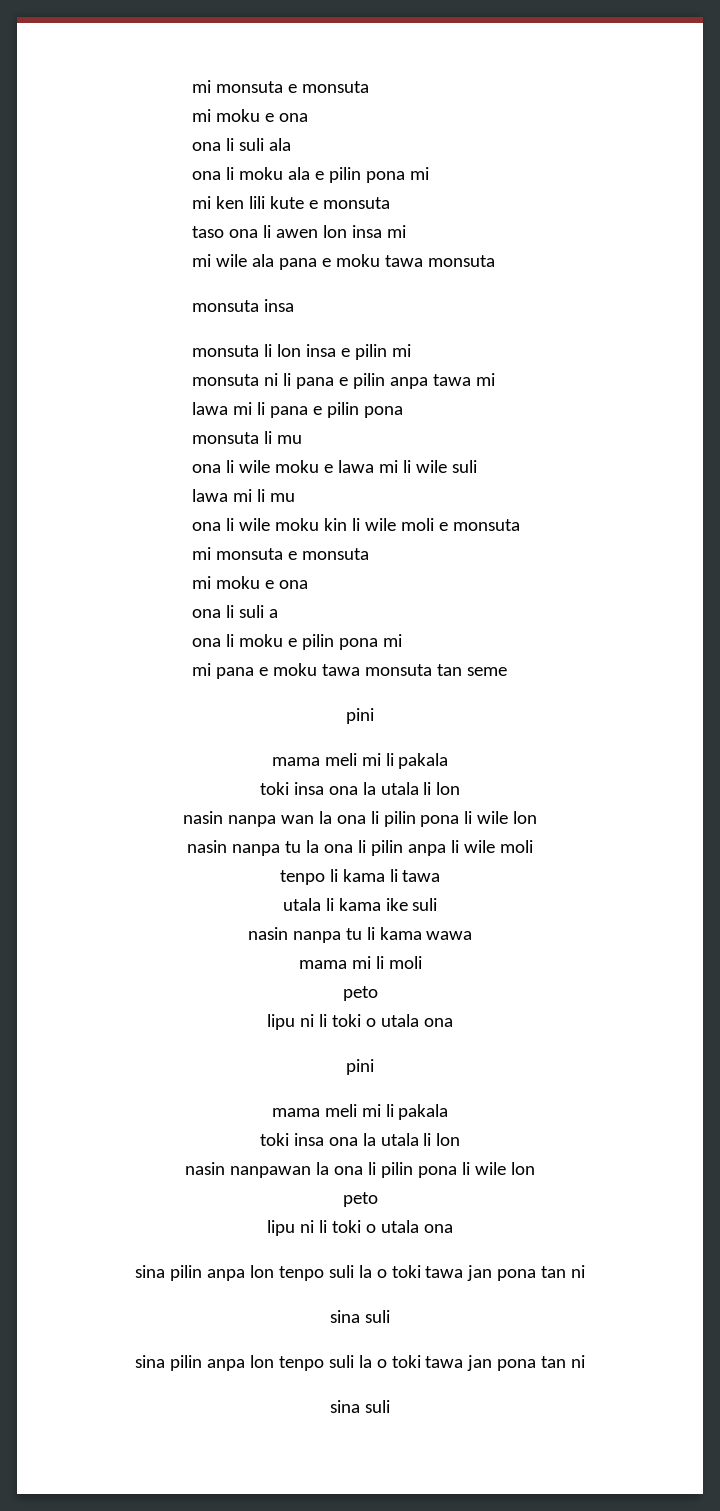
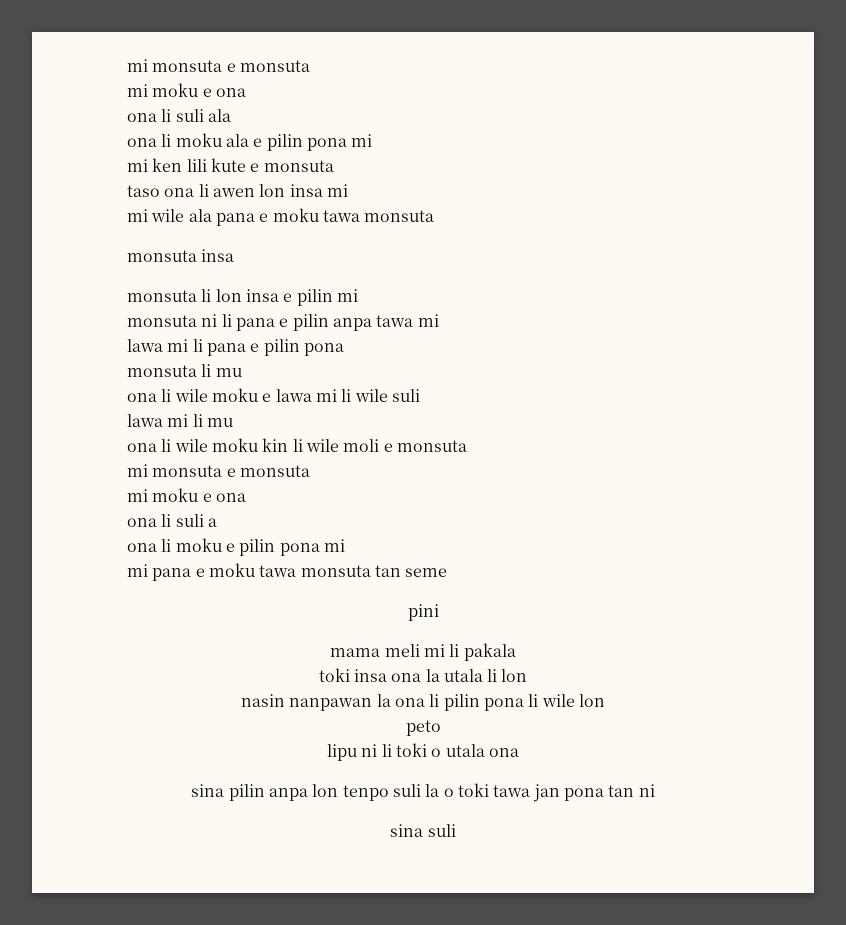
[182,811,538,827] [187,840,533,856] [279,869,441,885] [282,898,438,911] [247,927,473,943] [298,956,422,969] [342,986,378,1001] [267,1014,453,1030] [346,1059,374,1075] [271,1104,449,1120] [259,1133,461,1146] // nasin nanpa wan la ona li pilin pona li wile lon // nasin nanpa tu la ona li pilin anpa li wile moli // tenpo li kama li tawa // utala li kama ike suli // nasin nanpa tu li kama wawa // mama mi li moli // peto // lipu ni li toki o utala ona // pini // mama meli mi li pakala // toki insa ona la utala li lon -> (528, 675) none
[134,1355,586,1371] [330,1400,390,1413] // sina pilin anpa lon tenpo suli la o toki tawa jan pona tan ni // sina suli -> (456, 830) none

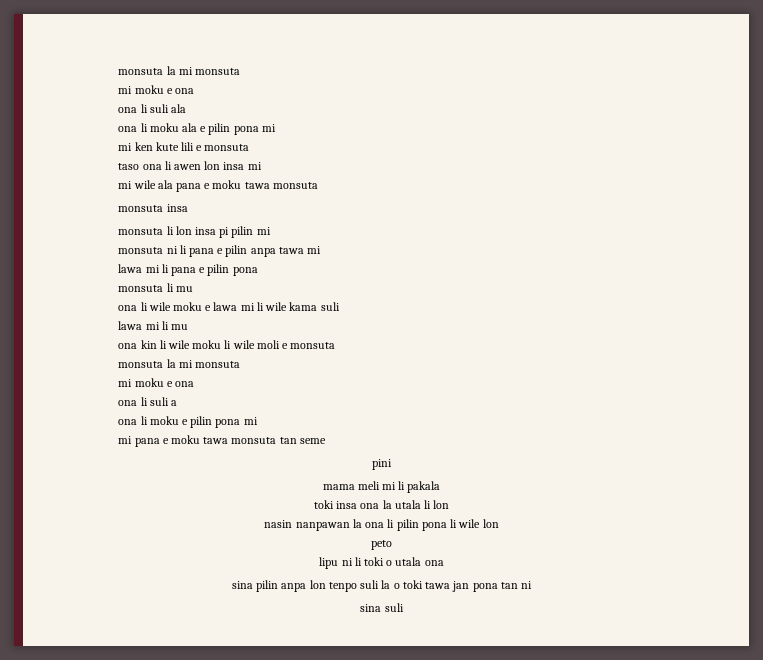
[126,59,310,72] mi monsuta e monsuta -> [118,66,240,75] monsuta la mi monsuta
[186,158,246,172] lili kute -> [155,142,194,151] kute lili
[283,293,293,302] e -> [219,227,230,238] pi
(388, 395) none -> [289,302,318,311] kama
[161,438,289,452] li wile moku kin -> [140,340,222,349] kin li wile moku
[126,464,310,477] mi monsuta e monsuta -> [118,359,240,368] monsuta la mi monsuta

